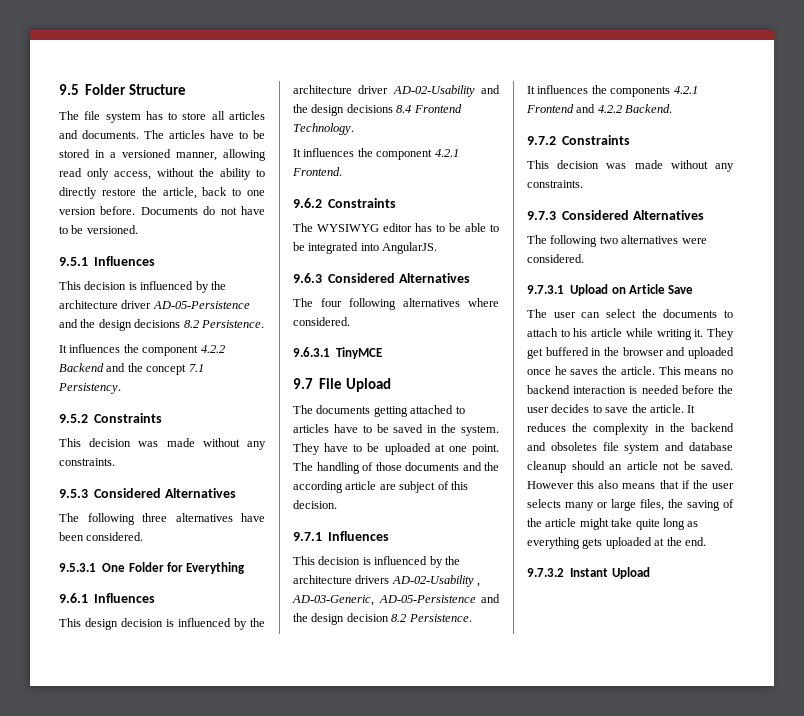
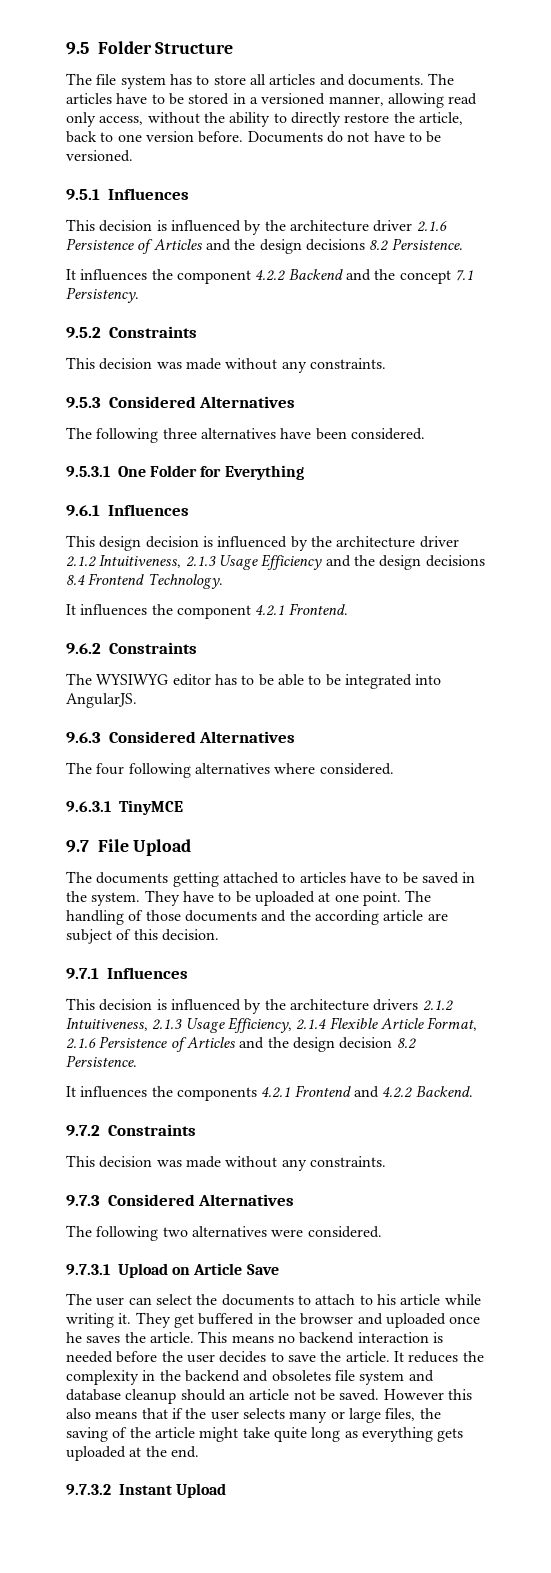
[152,301,250,309] AD-05-Persistence -> [416,221,447,232] [66,238,203,254] 2.1.6 Persistence of Articles
[392,85,475,97] AD-02-Usability -> [66,554,323,570] 2.1.2 Intuitiveness, 2.1.3 Usage Efficiency
[391,575,481,587] [292,595,476,606] AD-02-Usability , AD-03-Generic, AD-05-Persistence -> [422,1000,454,1011] [66,1017,478,1033] [66,1036,236,1052] 2.1.2 Intuitiveness, 2.1.3 Usage Efficiency, 2.1.4 Flexible Article Format, 2.1.6 Persistence of Articles

